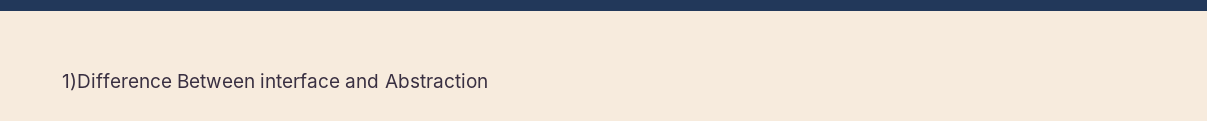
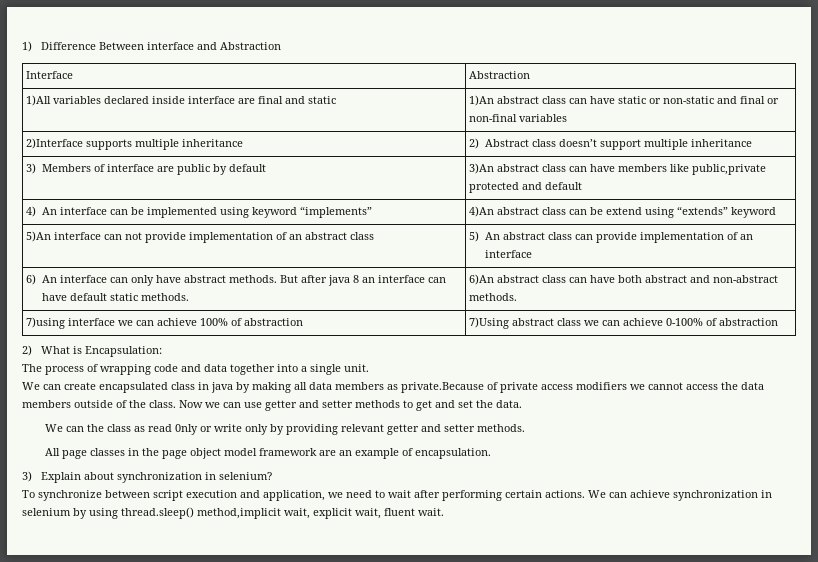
[62,73,172,91] 1)Difference -> [22,41,96,52] 1) Difference
(488, 80) none -> [26,71,74,79] [469,71,531,79] [26,95,337,106] [469,95,780,106] [469,114,568,122] [26,138,244,150] [469,138,752,150] [26,163,266,175] [469,163,767,175] [469,182,583,193] [26,206,372,218] [469,206,777,218] [26,231,375,243] [469,231,753,243] [484,250,532,258] [26,274,446,286] [41,293,189,301] [469,274,779,285] [469,293,518,301] [26,317,304,329] [469,317,779,329] [22,345,162,357] [22,364,369,375] [22,382,764,393] [22,400,522,411] [44,424,525,435] [44,448,491,459] [22,471,272,483] [22,490,772,501] [22,507,444,519] // Interface | Abstraction // 1)All variables declared inside interface are final and static | 1)An abstract class can have static or non-static and final or non-final variables // 2)Interface supports multiple inheritance | 2) Abstract class doesn’t support multiple inheritance // 3) Members of interface are public by default | 3)An abstract class can have members like public,private protected and default // 4) An interface can be implemented using keyword “implements” | 4)An abstract class can be extend using “extends” keyword // 5)An interface can not provide implementation of an abstract class | 5) An abstract class can provide implementation of an interface // 6) An interface can only have abstract methods. But after java 8 an interface can have default static methods. | 6)An abstract class can have both abstract and non-abstract methods. // 7)using interface we can achieve 100% of abstraction | 7)Using abstract class we can achieve 0-100% of abstraction // 2) What is Encapsulation: // The process of wrapping code and data together into a single unit. // We can create encapsulated class in java by making all data members as private.Because of private access modifiers we cannot access the data members outside of the class. Now we can use getter and setter methods to get and set the data. // We can the class as read 0nly or write only by providing relevant getter and setter methods. // All page classes in the page object model framework are an example of encapsulation. // 3) Explain about synchronization in selenium? // To synchronize between script execution and application, we need to wait after performing certain actions. We can achieve synchronization in selenium by using thread.sleep() method,implicit wait, explicit wait, fluent wait.

